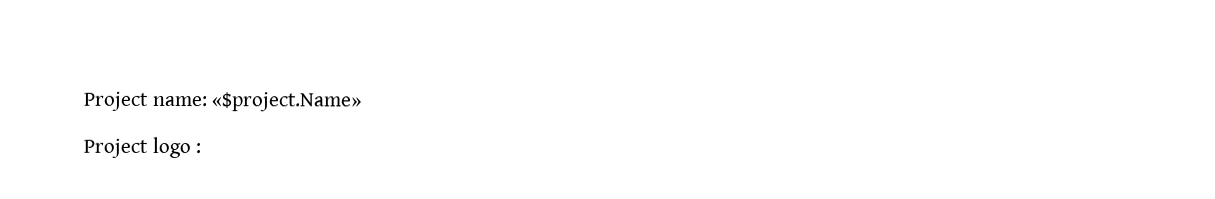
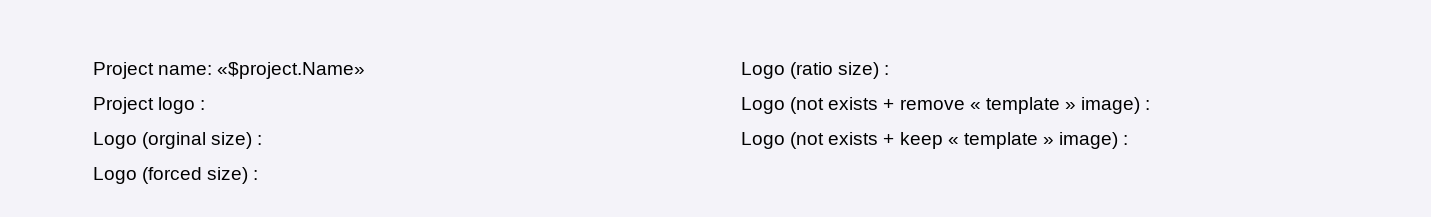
(202, 148) none -> [93,132,263,149] [93,167,259,184] [741,62,890,79] [741,97,1151,114] [741,132,1129,149] // Logo (orginal size) : // Logo (forced size) : // Logo (ratio size) : // Logo (not exists + remove « template » image) : // Logo (not exists + keep « template » image) :

